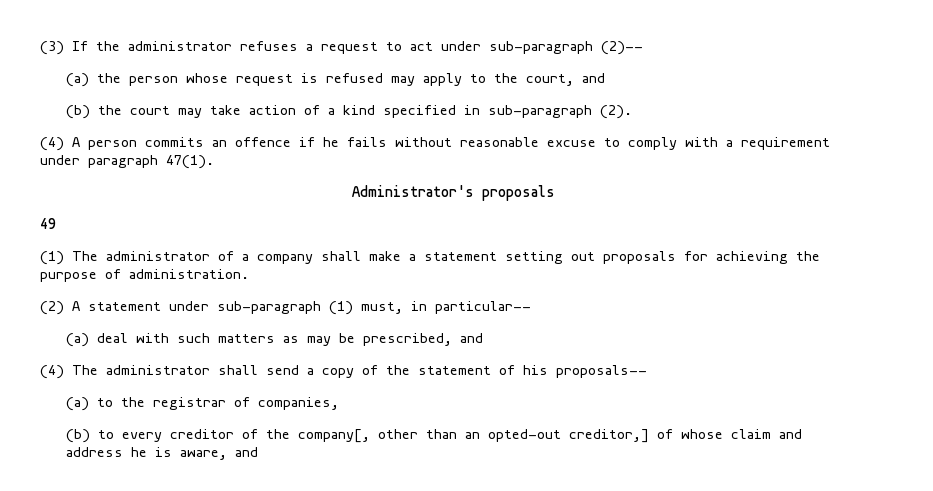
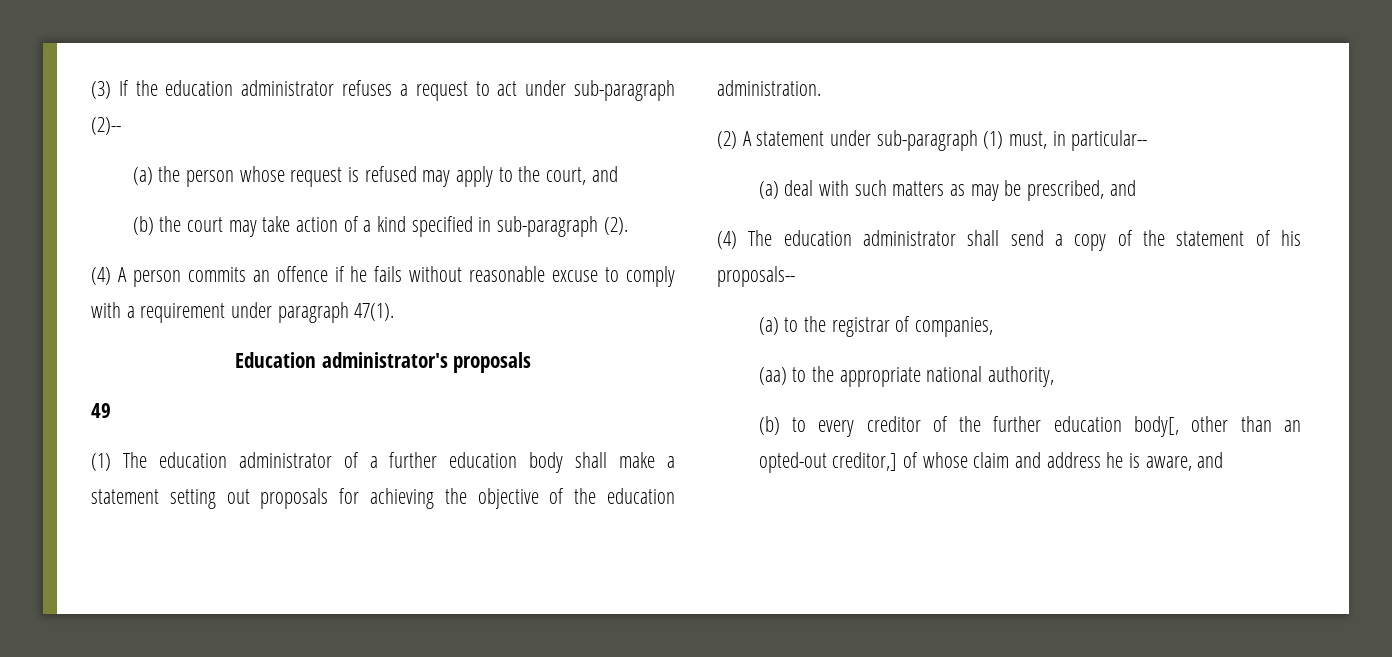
(120, 46) none -> [165,80,234,96] education
[351,185,474,197] Administrator's -> [234,352,448,368] Education administrator's
(98, 256) none -> [158,452,227,468] education
[257,254,313,264] company -> [389,452,564,473] further education body
[40,269,121,282] purpose of -> [477,488,675,509] objective of the education
(98, 370) none -> [783,230,852,246] education
(339, 403) none -> [758,366,1054,387] // (aa) to the appropriate national authority,
[297,429,370,443] company[, -> [993,416,1180,437] further education body[,

